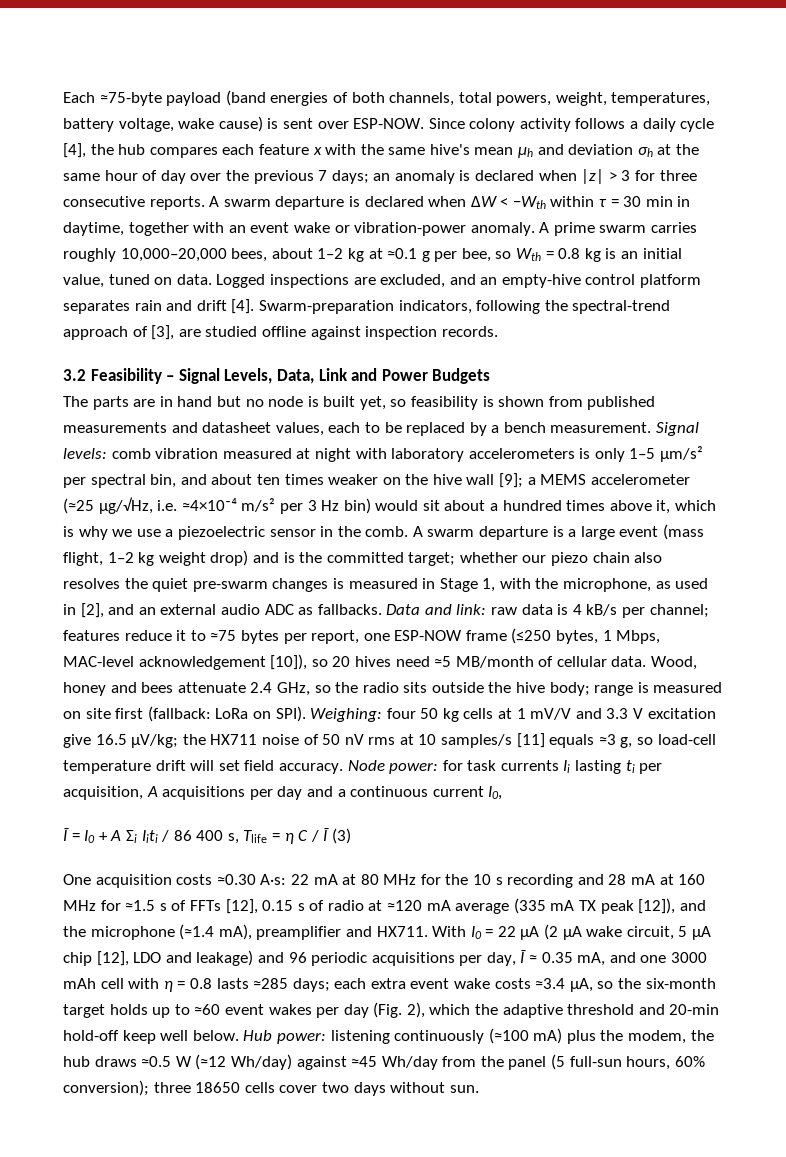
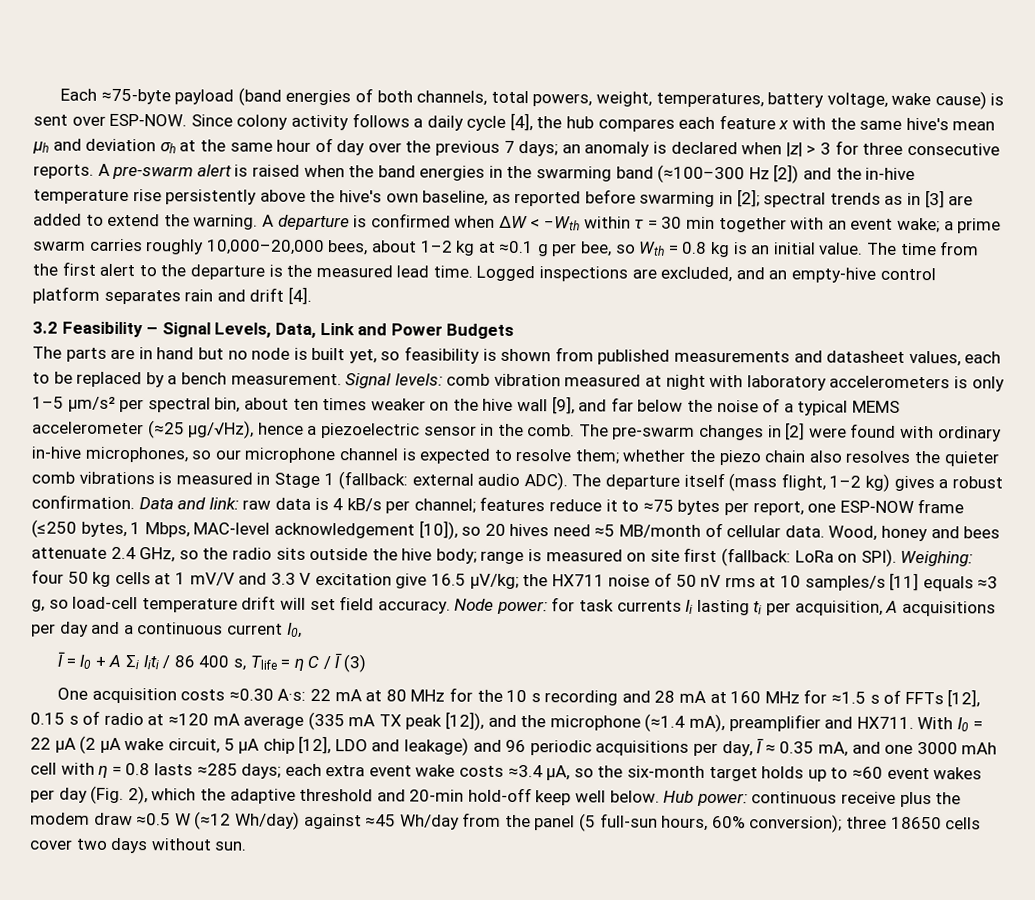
[223,196,424,210] swarm departure is declared -> [112,164,916,184] [33,189,974,209] [33,213,451,231] pre-swarm alert is raised when the band energies in the swarming band (≈100–300 Hz [2]) and the in-hive temperature rise persistently above the hive's own baseline, as reported before swarming in [2]; spectral trends as in [3] are added to extend the warning. A departure is confirmed
[677,196,691,207] [63,222,124,236] in daytime, -> (716, 222) none
[293,222,550,236] wake or vibration-power anomaly. A -> [896,217,954,233] wake; a
[63,274,212,288] value, tuned on data. -> [818,241,980,256] [32,261,473,280] value. The time from the first alert to the departure is the measured lead time.
[258,300,671,314] [63,325,498,340] Swarm-preparation indicators, following the spectral-trend approach of [3], are studied offline against inspection records. -> (312, 295) none
[180,474,207,485] and -> (241, 405) none
[499,473,690,488] [63,497,717,514] [63,526,161,540] [9]; a MEMS accelerometer (≈25 µg/√Hz, i.e. ≈4×10⁻⁴ m/s² per 3 Hz bin) would sit about a hundred times above it, which is why we use -> [551,396,900,416] [32,420,304,439] [9], and far below the noise of a typical MEMS accelerometer (≈25 µg/√Hz), hence
[412,524,705,540] [63,550,547,566] A swarm departure is a large event (mass flight, 1–2 kg weight drop) and is the committed target; whether our -> [578,422,1002,442] [31,446,717,464] The pre-swarm changes in [2] were found with ordinary in-hive microphones, so our microphone channel is expected to resolve them; whether the
[152,578,329,592] quiet pre-swarm changes -> [943,451,999,467] [31,471,155,485] quieter comb vibrations
[482,578,709,592] [63,603,382,618] 1, with the microphone, as used in [2], and an external audio ADC as fallbacks. -> [323,471,1003,492] [31,494,135,510] 1 (fallback: external audio ADC). The departure itself (mass flight, 1–2 kg) gives a robust confirmation.
[330,1028,714,1044] [63,1056,137,1067] listening continuously (≈100 mA) plus the modem, the hub draws -> [751,791,962,808] [30,812,133,826] continuous receive plus the modem draw

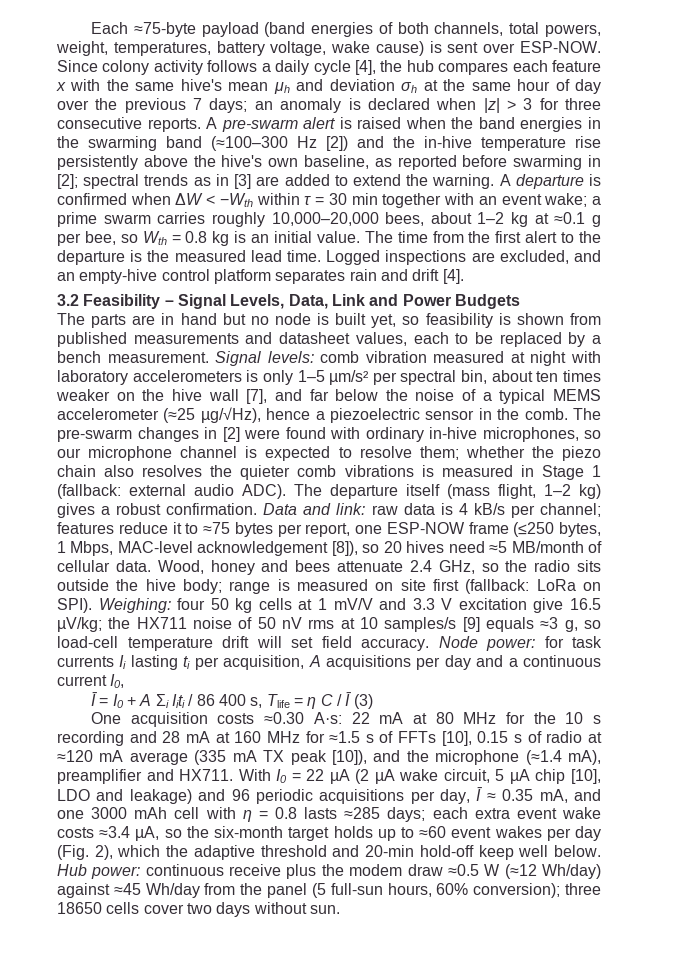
[551,396,575,415] [9], -> [246,389,268,404] [7],
[418,520,458,540] [10]), -> [331,541,358,556] [8]),
[889,572,920,592] [11] -> [462,617,480,632] [9]
[947,689,981,708] [12], -> [441,731,472,746] [10],
[445,711,485,731] [12]), -> [331,750,367,765] [10]),
[298,735,332,755] [12], -> [571,769,602,784] [10],

